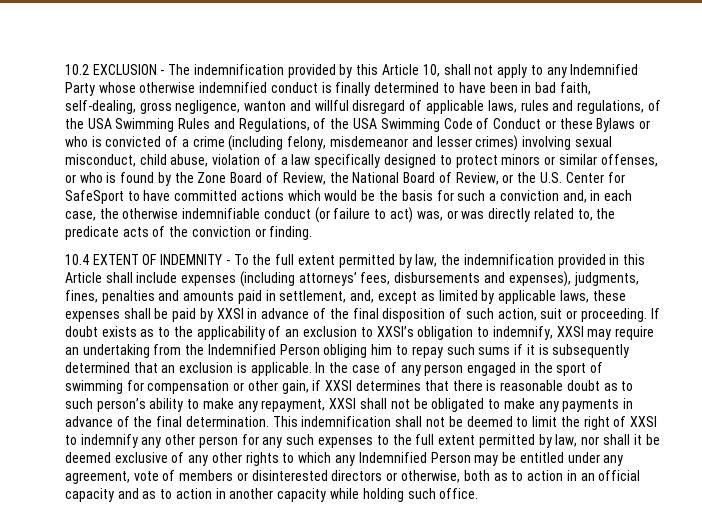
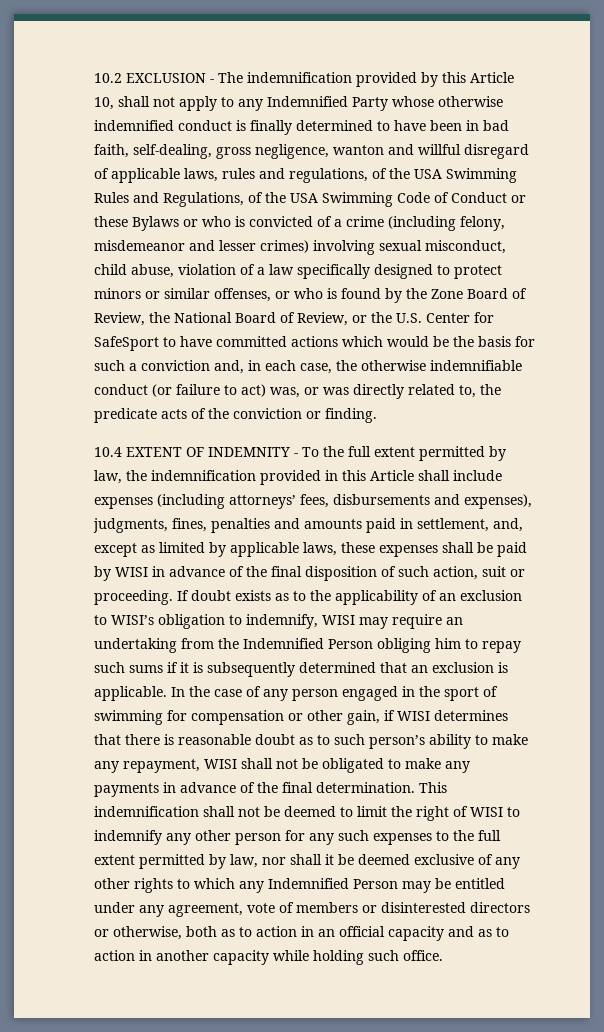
[216,308,244,319] XXSI -> [114,567,148,577] WISI
[376,326,414,337] XXSI’s -> [110,615,154,625] WISI’s
[556,326,584,337] XXSI -> [321,615,355,625] WISI
[325,380,353,391] XXSI -> [396,711,430,721] WISI
[329,398,357,409] XXSI -> [203,759,237,769] WISI
[630,416,658,427] XXSI -> [469,807,503,817] WISI

